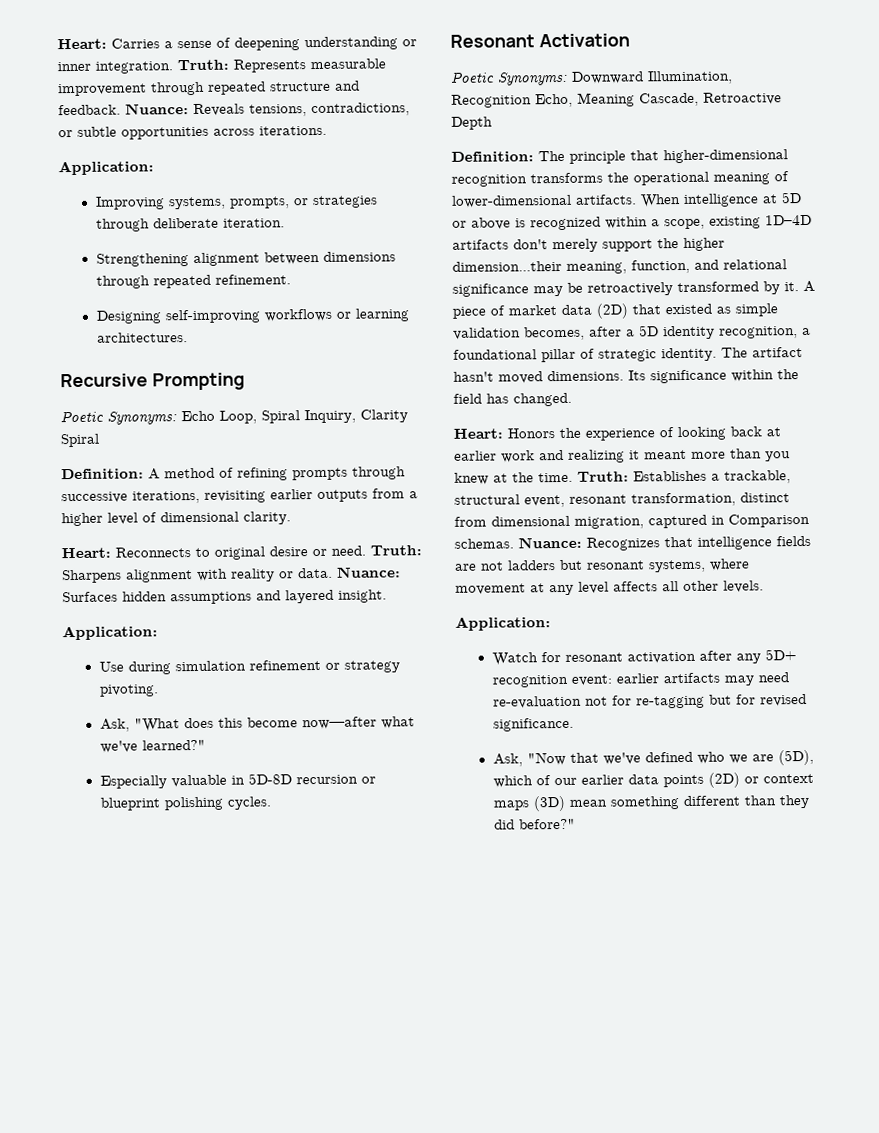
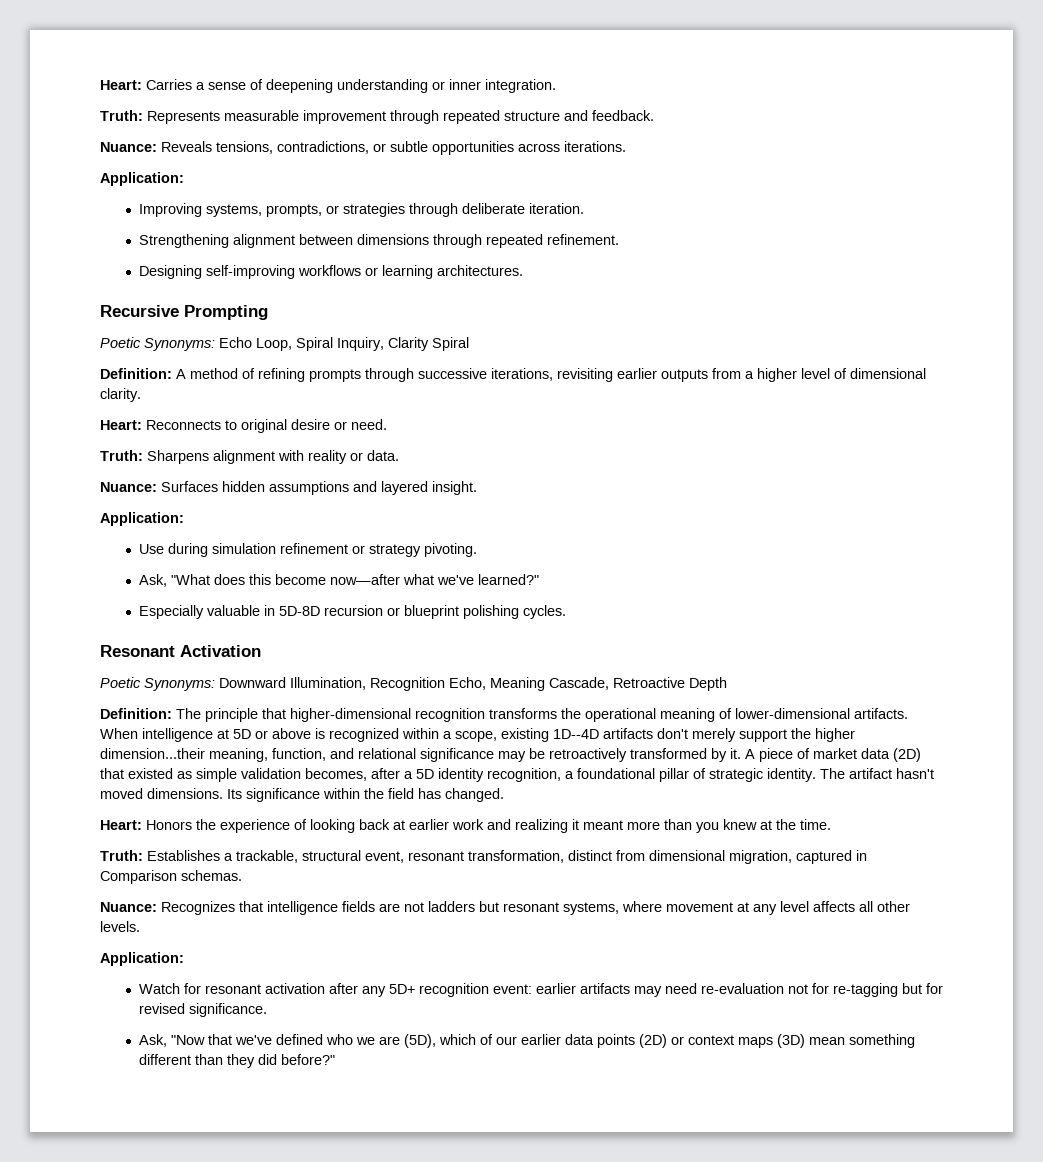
(173, 67) none -> (556, 86) //
(121, 110) none -> (654, 115) //
(366, 550) none -> (387, 424) //
(333, 573) none -> (399, 455) //
[765,214,812,226] 1D–4D -> [553,729,599,739] 1D--4D
(573, 477) none -> (831, 824) //
(514, 543) none -> (242, 875) //

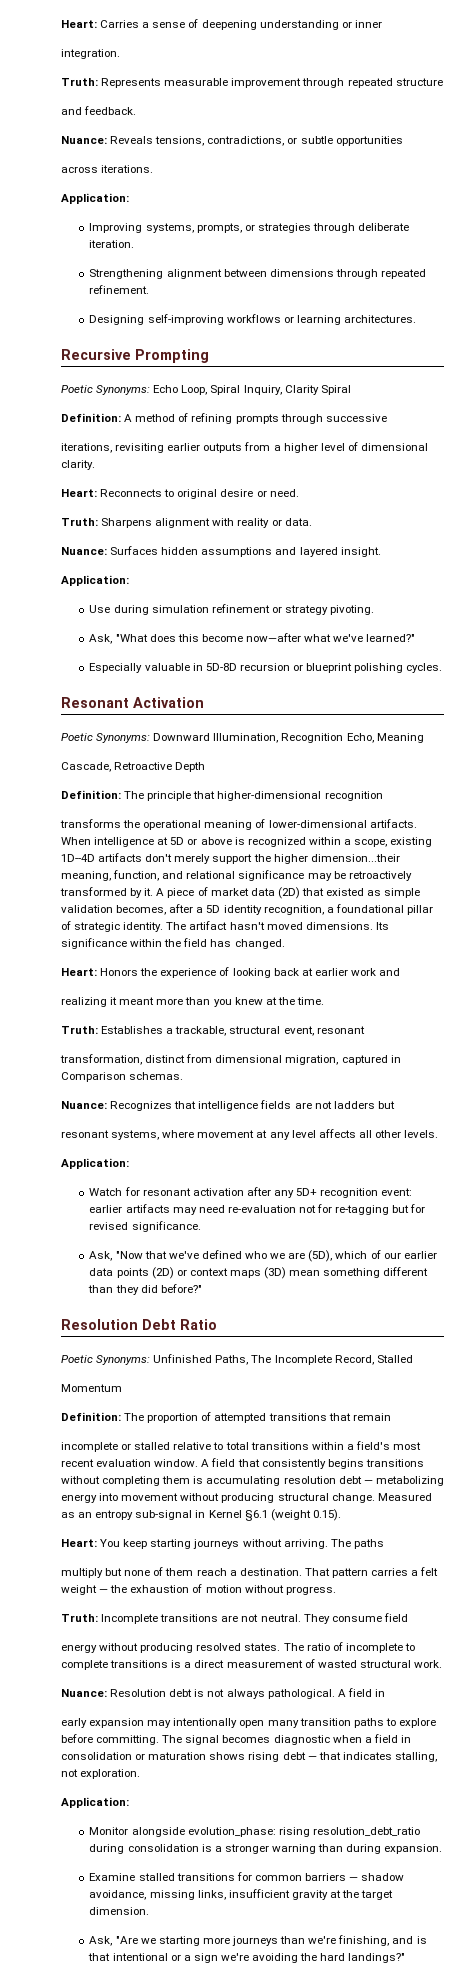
(481, 84) none -> (382, 24) //
(560, 116) none -> (443, 82) //
(514, 148) none -> (403, 141) //
(487, 373) none -> (387, 418) //
(545, 684) none -> (424, 738) //
(485, 715) none -> (383, 796) //
(511, 824) none -> (401, 972) //
(464, 856) none -> (365, 1030) //
(499, 906) none -> (395, 1105) //
(335, 1059) none -> [61,1319,217,1330] [61,1354,413,1365] [61,1384,122,1392] [61,1412,391,1423] [61,1441,422,1452] [61,1458,424,1469] [61,1476,444,1486] [61,1493,432,1503] [61,1509,341,1521] [61,1539,384,1549] [61,1567,439,1578] [61,1584,336,1595] [61,1613,408,1624] [61,1642,415,1653] [61,1659,442,1670] [61,1688,385,1699] [61,1718,436,1728] [61,1734,411,1745] [61,1752,437,1762] [61,1769,141,1779] [61,1797,129,1808] [89,1827,420,1837] [89,1844,443,1854] [89,1872,405,1881] [89,1889,394,1900] [89,1907,150,1915] [89,1935,427,1946] [88,1953,406,1963] // Resolution Debt Ratio // Poetic Synonyms: Unfinished Paths, The Incomplete Record, Stalled // Momentum // Definition: The proportion of attempted transitions that remain // incomplete or stalled relative to total transitions within a field's most recent evaluation window. A field that consistently begins transitions without completing them is accumulating resolution debt — metabolizing energy into movement without producing structural change. Measured as an entropy sub-signal in Kernel §6.1 (weight 0.15). // Heart: You keep starting journeys without arriving. The paths // multiply but none of them reach a destination. That pattern carries a felt weight — the exhaustion of motion without progress. // Truth: Incomplete transitions are not neutral. They consume field // energy without producing resolved states. The ratio of incomplete to complete transitions is a direct measurement of wasted structural work. // Nuance: Resolution debt is not always pathological. A field in // early expansion may intentionally open many transition paths to explore before committing. The signal becomes diagnostic when a field in consolidation or maturation shows rising debt — that indicates stalling, not exploration. // Application: // Monitor alongside evolution_phase: rising resolution_debt_ratio during consolidation is a stronger warning than during expansion. // Examine stalled transitions for common barriers — shadow avoidance, missing links, insufficient gravity at the target dimension. // Ask, "Are we starting more journeys than we're finishing, and is that intentional or a sign we're avoiding the hard landings?"

